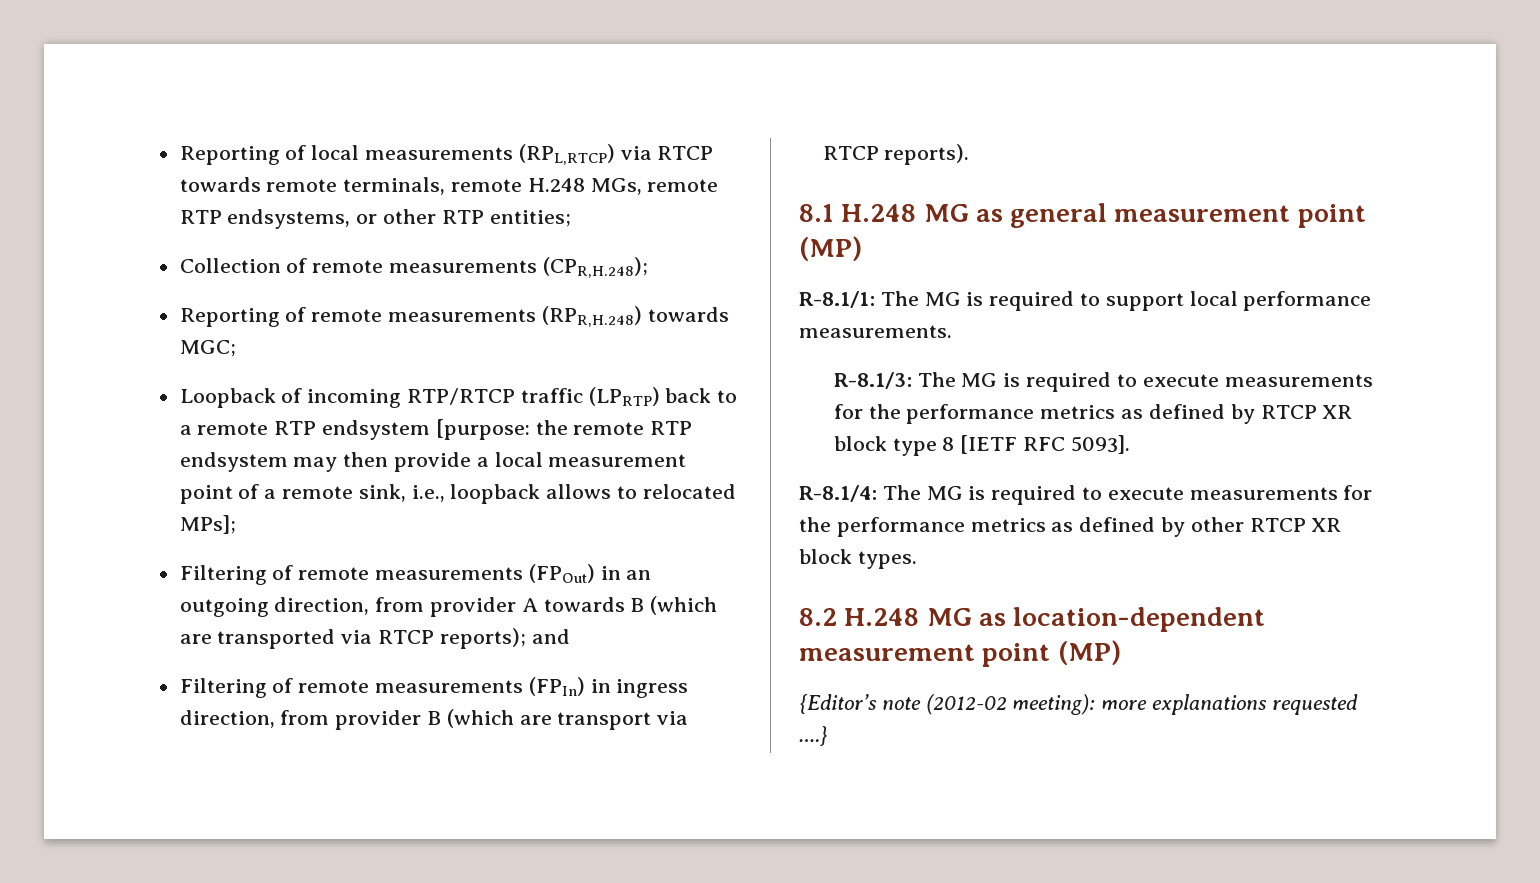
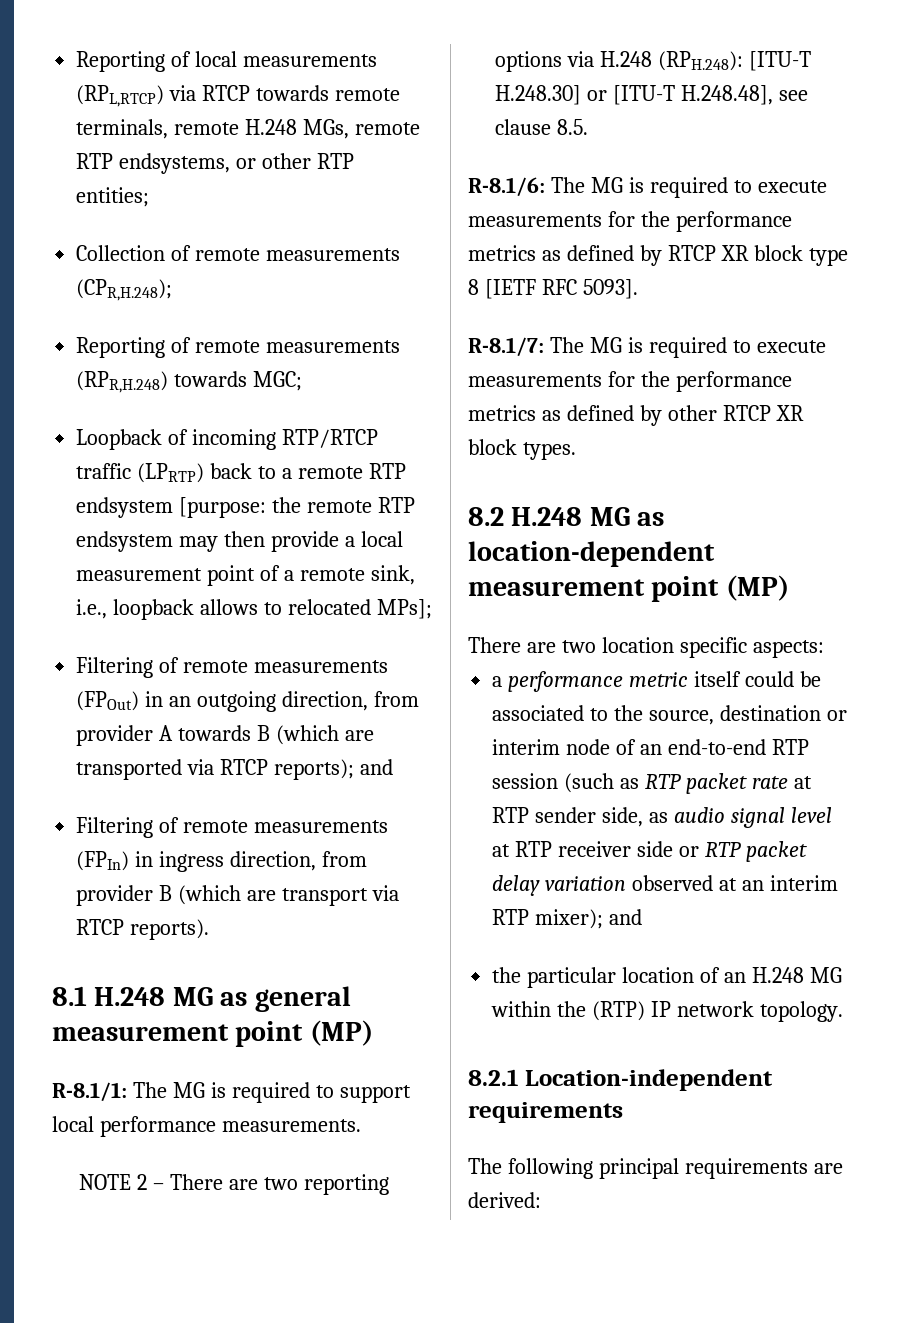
[833,372,912,389] R-8.1/3: -> [79,1174,389,1195] [495,51,812,72] [495,85,809,105] [495,119,589,135] [468,177,545,197] NOTE 2 – There are two reporting options via H.248 (RPH.248): [ITU-T H.248.30] or [ITU-T H.248.48], see clause 8.5. // R-8.1/6:
[799,485,877,502] R-8.1/4: -> [468,337,544,357] R-8.1/7:
[799,694,1358,715] [799,726,828,746] {Editor’s note (2012-02 meeting): more explanations requested ….} -> [468,637,824,658] [492,671,821,692] [492,705,847,725] [492,739,809,755] [492,773,812,794] [492,807,832,828] [492,841,807,862] [492,875,838,896] [492,909,643,929] [492,967,842,988] [491,1001,843,1022] [468,1069,773,1091] [468,1102,623,1123] [468,1158,843,1179] [468,1192,541,1208] There are two location specific aspects: // a performance metric itself could be associated to the source, destination or interim node of an end-to-end RTP session (such as RTP packet rate at RTP sender side, as audio signal level at RTP receiver side or RTP packet delay variation observed at an interim RTP mixer); and // the particular location of an H.248 MG within the (RTP) IP network topology. // 8.2.1 Location-independent requirements // The following principal requirements are derived:

